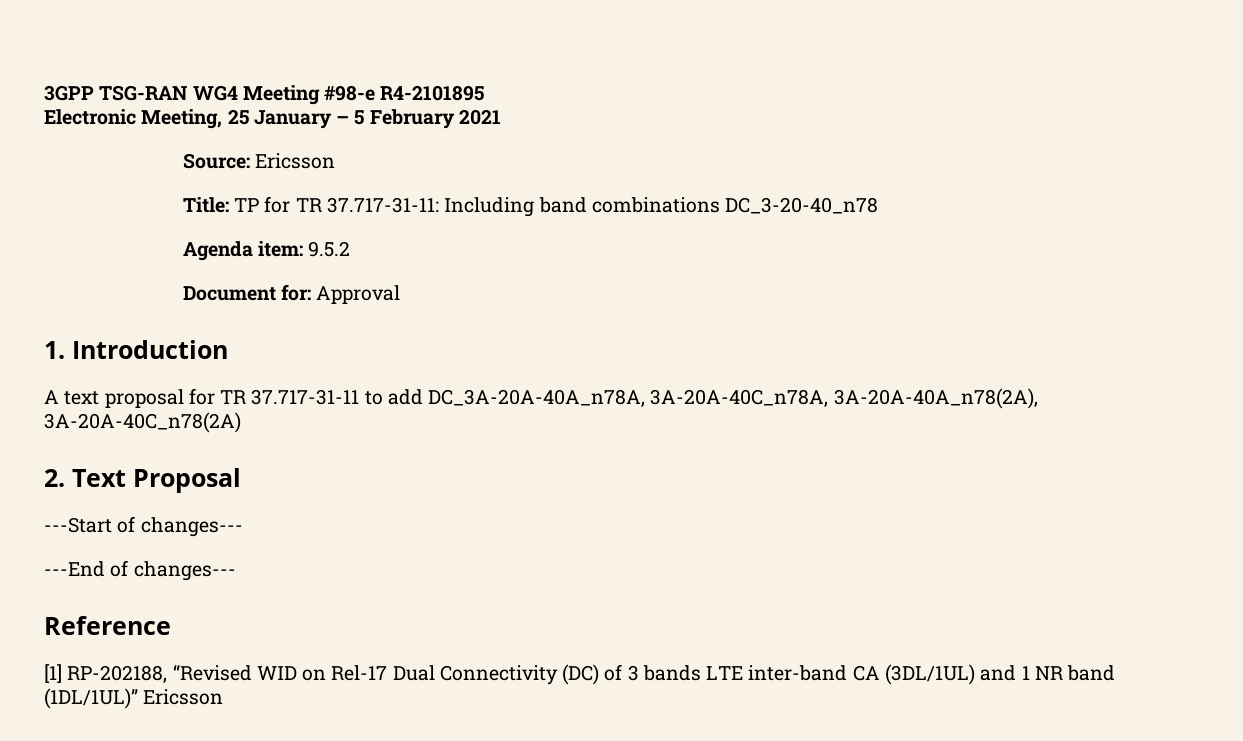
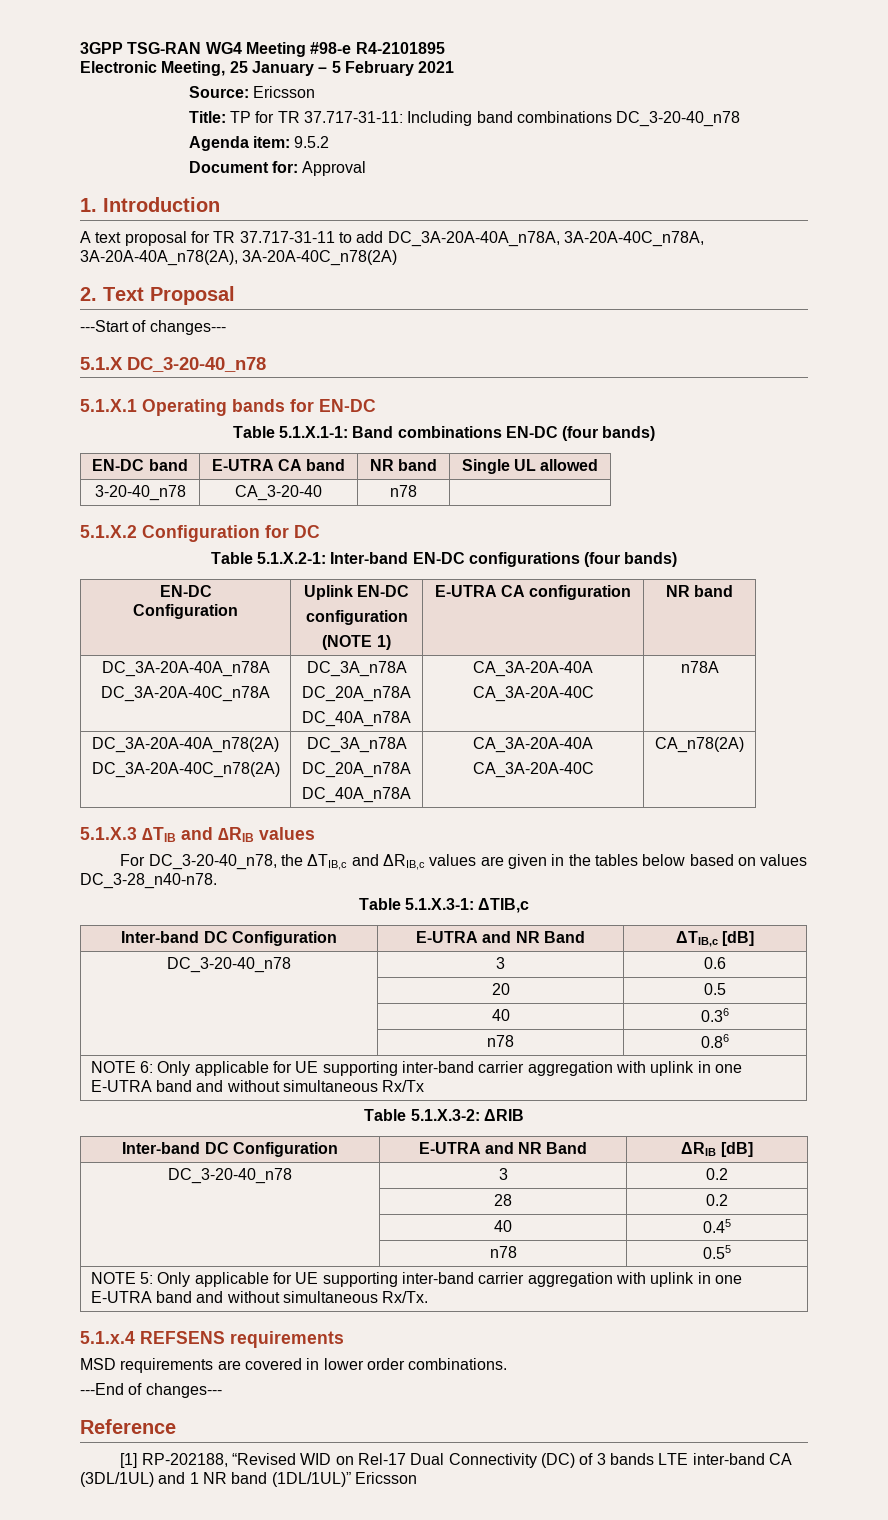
(243, 527) none -> [80,357,266,372] [80,399,376,416] [232,426,656,441] [92,459,188,471] [211,459,346,471] [369,459,438,471] [461,459,599,474] [94,485,186,501] [235,485,322,501] [390,485,417,497] [80,525,320,542] [210,552,678,567] [159,585,212,597] [133,604,238,619] [303,585,410,600] [305,610,408,625] [322,635,391,650] [434,585,632,600] [665,585,734,597] [101,661,270,677] [101,686,270,702] [306,661,407,677] [302,686,411,702] [302,711,411,727] [473,661,593,677] [472,686,594,702] [680,661,719,673] [92,737,279,753] [91,762,280,778] [306,737,407,753] [302,762,411,778] [302,787,411,803] [473,737,593,753] [472,762,594,778] [655,737,744,753] [80,827,315,842] [120,854,808,870] [80,873,217,889] [358,898,530,913] [121,931,337,946] [416,931,585,943] [675,931,755,947] [167,957,291,973] [496,957,505,969] [704,957,726,969] [491,983,510,995] [704,983,726,995] [491,1009,510,1021] [701,1008,729,1022] [487,1035,514,1047] [701,1034,729,1048] [90,1061,742,1076] [90,1080,425,1092] [364,1109,524,1121] [122,1142,338,1157] [418,1142,588,1154] [681,1142,753,1157] [168,1168,292,1184] [498,1168,508,1180] [706,1168,728,1180] [494,1194,512,1206] [706,1194,728,1206] [494,1220,512,1232] [703,1219,731,1233] [489,1246,517,1258] [703,1245,731,1259] [90,1272,742,1287] [90,1291,429,1303] [80,1331,344,1348] [80,1358,508,1373] // 5.1.X DC_3-20-40_n78 // 5.1.X.1 Operating bands for EN-DC // Table 5.1.X.1-1: Band combinations EN-DC (four bands) // EN-DC band | E-UTRA CA band | NR band | Single UL allowed // 3-20-40_n78 | CA_3-20-40 | n78 | // 5.1.X.2 Configuration for DC // Table 5.1.X.2-1: Inter-band EN-DC configurations (four bands) // EN-DC // Configuration | Uplink EN-DC // configuration // (NOTE 1) | E-UTRA CA configuration | NR band // DC_3A-20A-40A_n78A // DC_3A-20A-40C_n78A | DC_3A_n78A // DC_20A_n78A // DC_40A_n78A | CA_3A-20A-40A // CA_3A-20A-40C | n78A // DC_3A-20A-40A_n78(2A) // DC_3A-20A-40C_n78(2A) | DC_3A_n78A // DC_20A_n78A // DC_40A_n78A | CA_3A-20A-40A // CA_3A-20A-40C | CA_n78(2A) // 5.1.X.3 ∆TIB and ∆RIB values // For DC_3-20-40_n78, the ΔTIB,c and ΔRIB,c values are given in the tables below based on values DC_3-28_n40-n78. // Table 5.1.X.3-1: ΔTIB,c // Inter-band DC Configuration | E-UTRA and NR Band | ΔTIB,c [dB] // DC_3-20-40_n78 | 3 | 0.6 // | 20 | 0.5 // | 40 | 0.36 // | n78 | 0.86 // NOTE 6: Only applicable for UE supporting inter-band carrier aggregation with uplink in one E-UTRA band and without simultaneous Rx/Tx // Table 5.1.X.3-2: ΔRIB // Inter-band DC Configuration | E-UTRA and NR Band | ΔRIB [dB] // DC_3-20-40_n78 | 3 | 0.2 // | 28 | 0.2 // | 40 | 0.45 // | n78 | 0.55 // NOTE 5: Only applicable for UE supporting inter-band carrier aggregation with uplink in one E-UTRA band and without simultaneous Rx/Tx. // 5.1.x.4 REFSENS requirements // MSD requirements are covered in lower order combinations.

